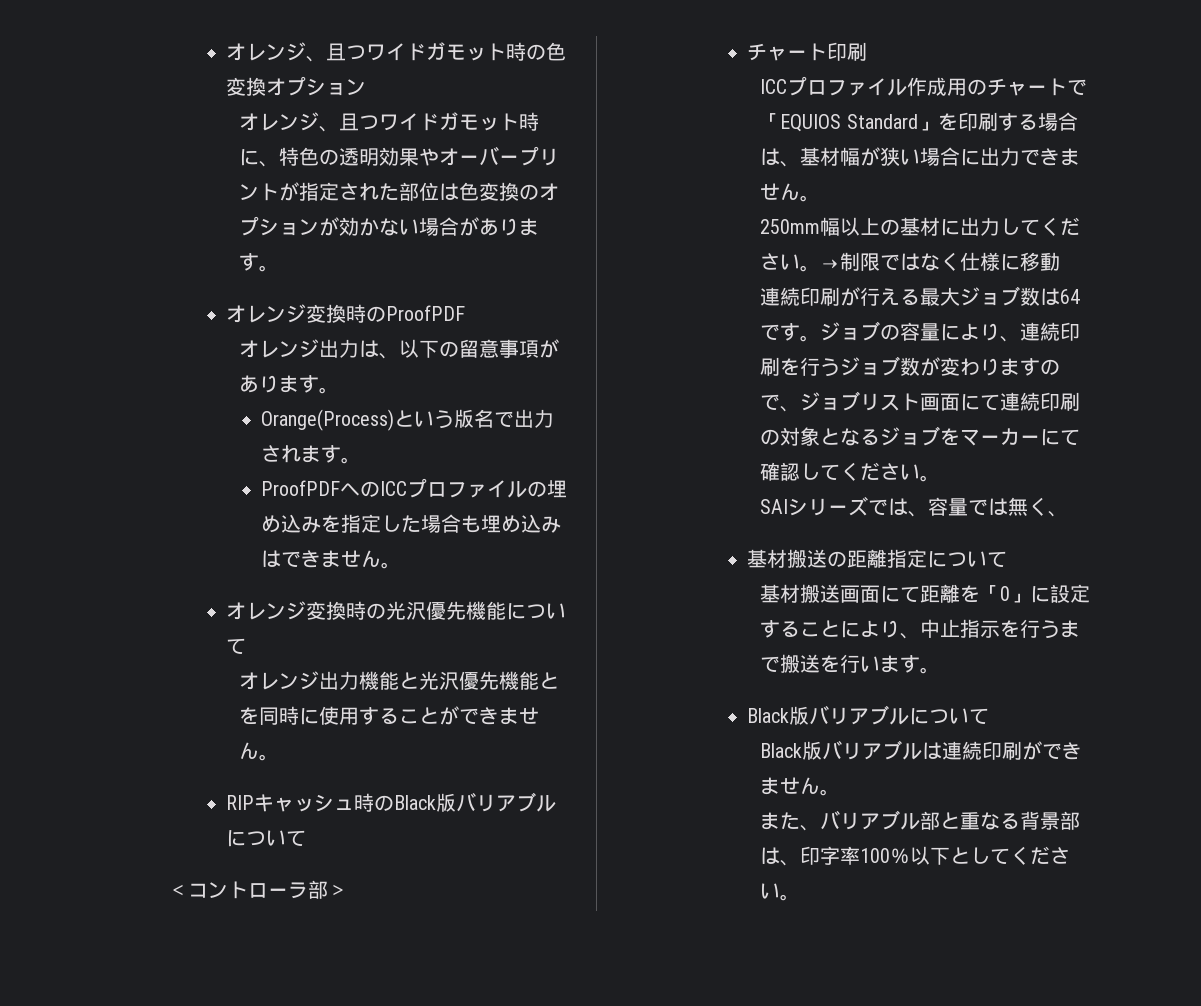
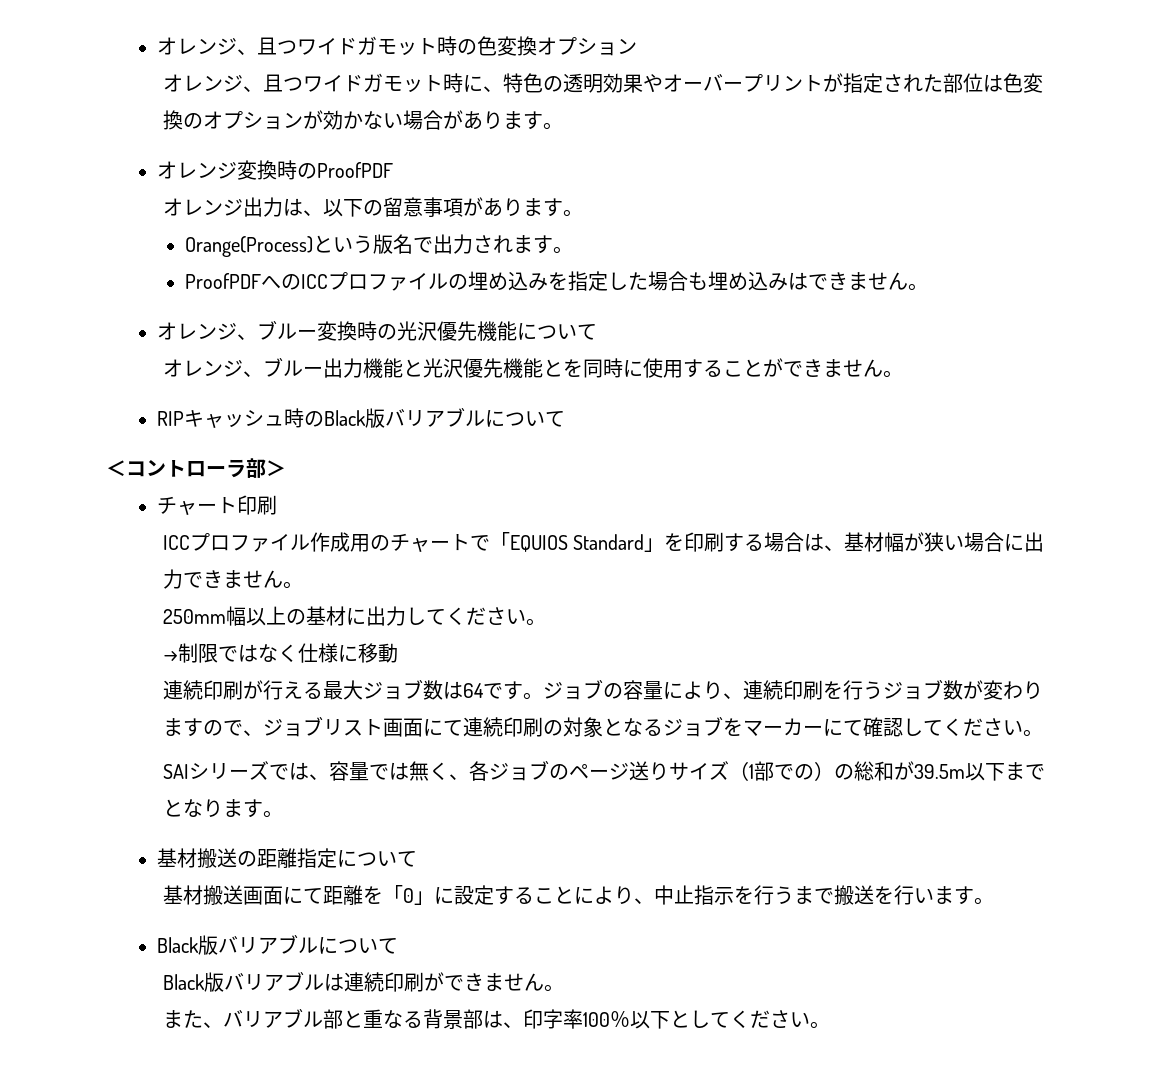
(306, 610) none -> [236,320,317,340] 、ブルー
(320, 680) none -> [243,357,324,377] 、ブルー
(821, 268) none -> (547, 622) //
(1069, 514) none -> [469,760,1046,781] [163,799,284,818] 各ジョブのページ送りサイズ（1部での）の総和が39.5m以下までとなります。

